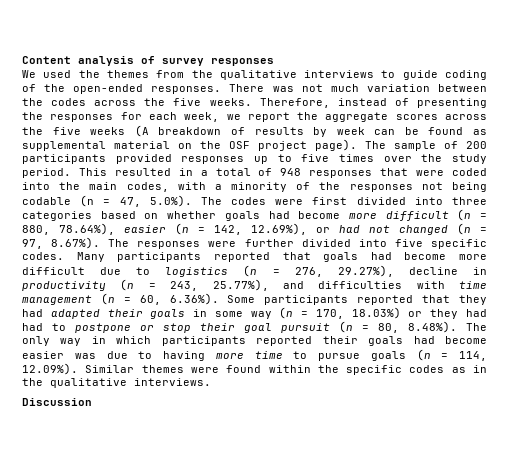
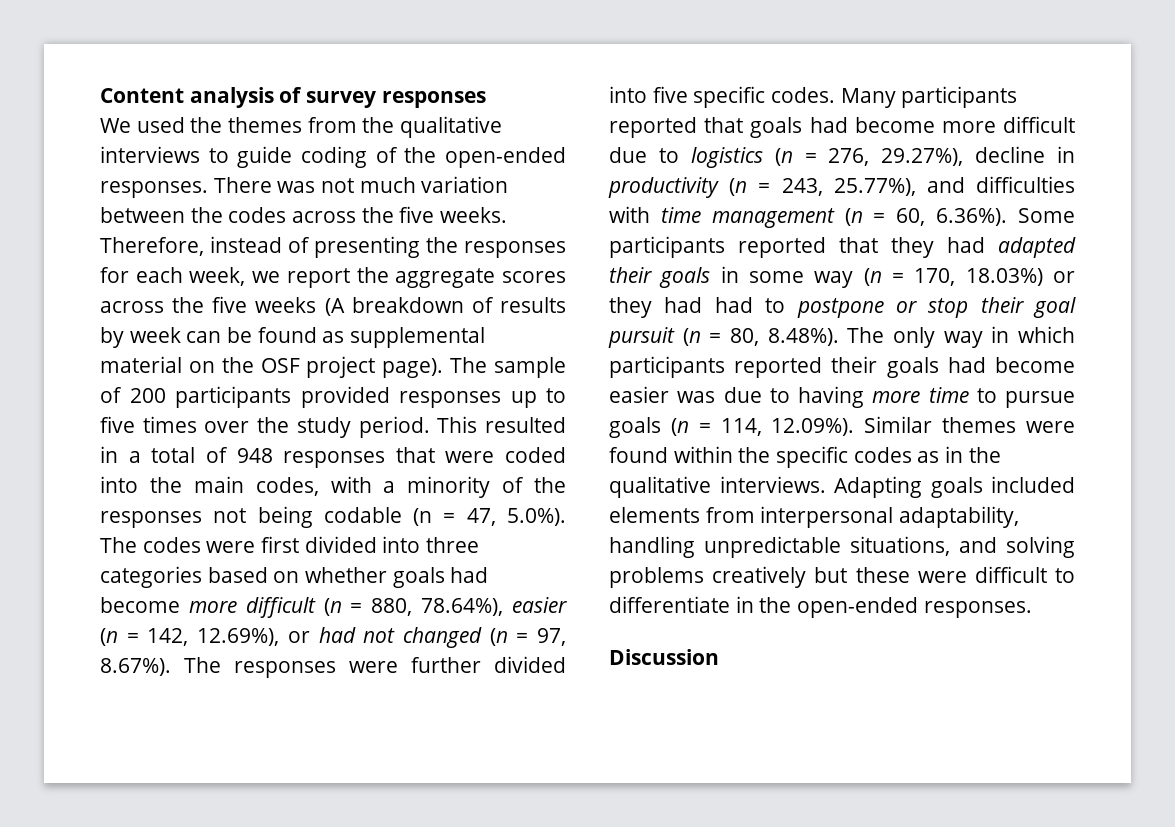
(211, 382) none -> [834,476,1075,498] [609,506,1020,528] [609,536,1075,558] [609,566,1075,588] [609,596,1032,618] Adapting goals included elements from interpersonal adaptability, handling unpredictable situations, and solving problems creatively but these were difficult to differentiate in the open-ended responses.

